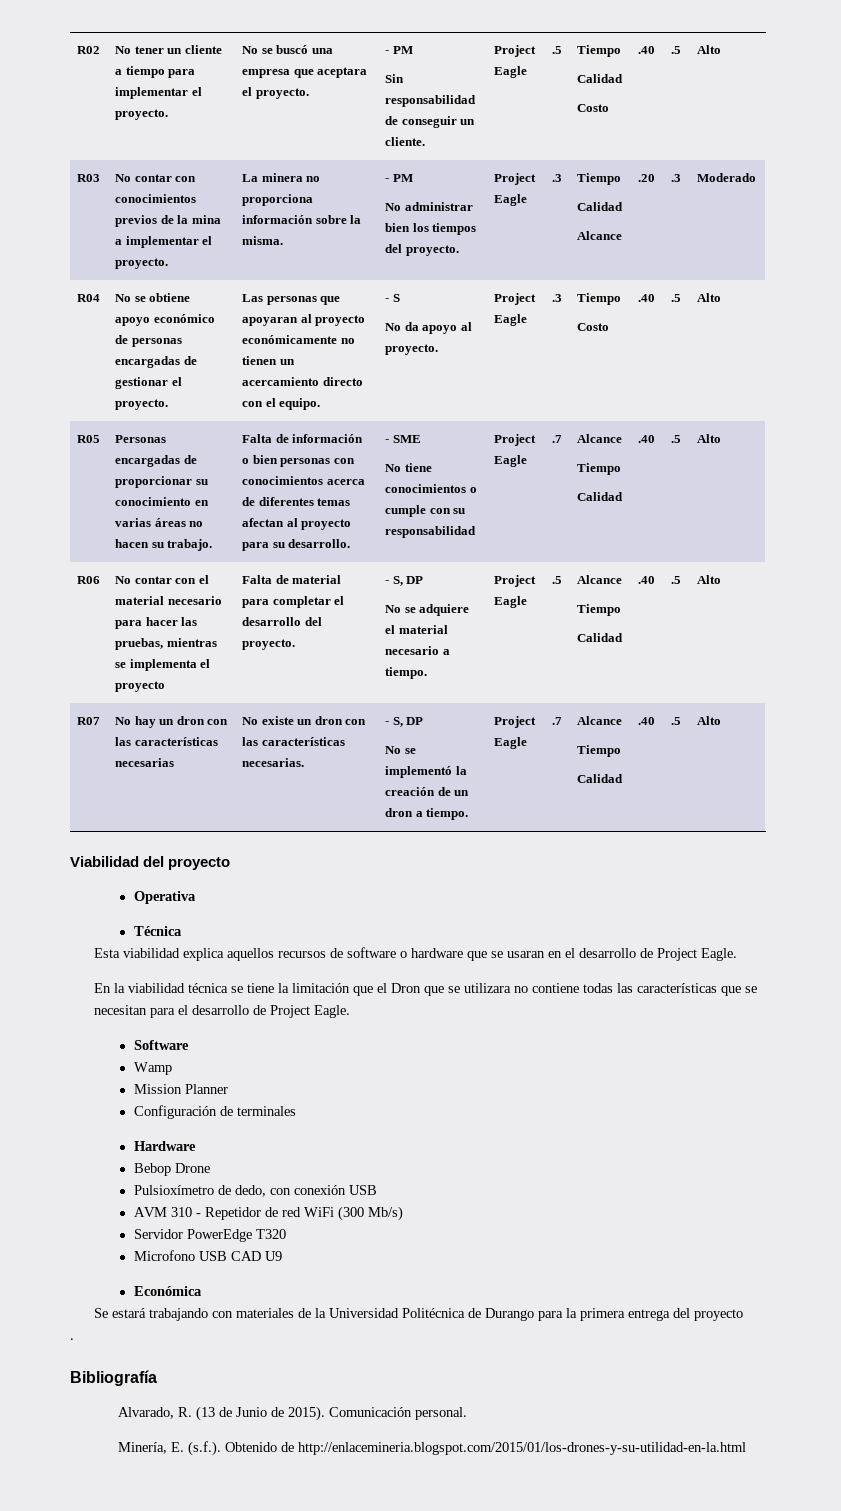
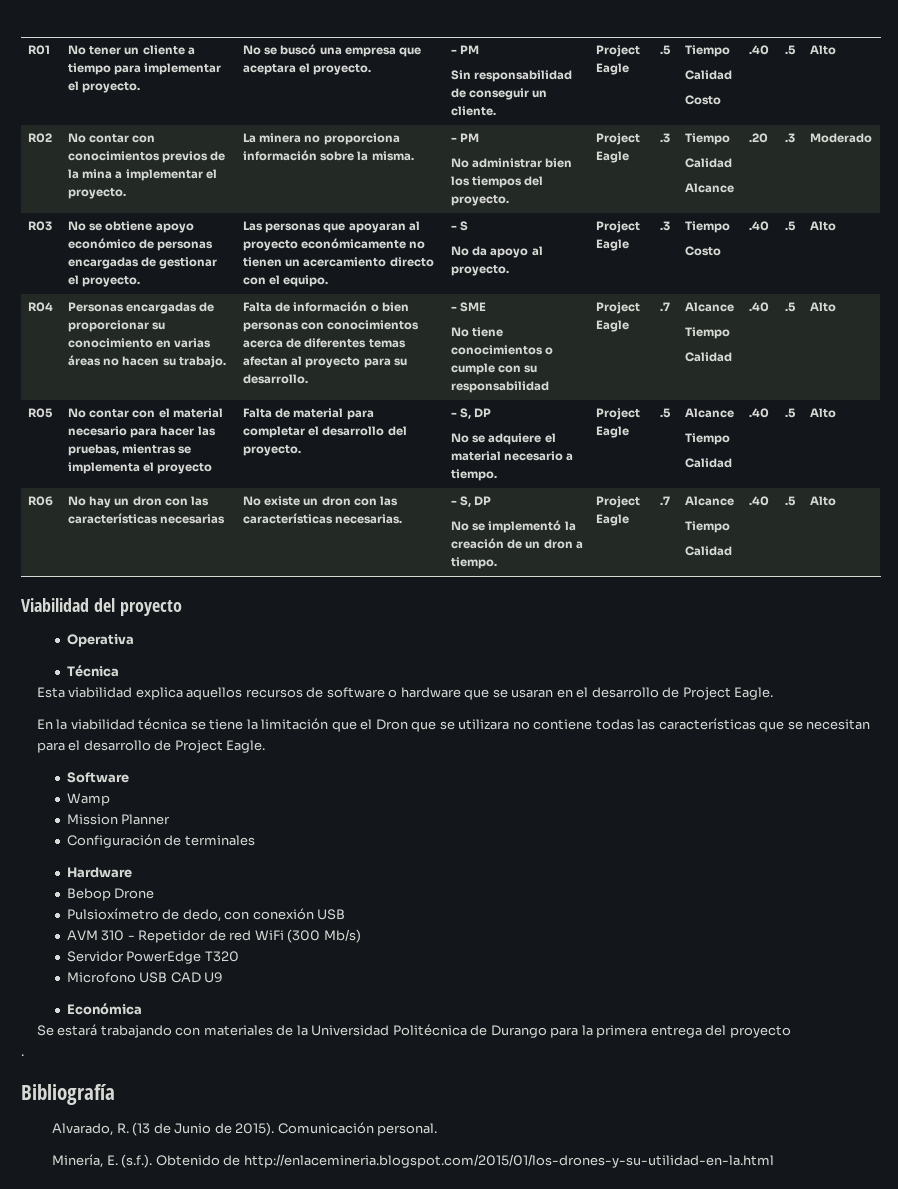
[77,46,101,54] R02 -> [28,45,51,55] R01
[77,174,101,182] R03 -> [28,133,53,143] R02
[77,294,101,302] R04 -> [28,221,53,231] R03
[77,435,101,443] R05 -> [28,302,54,312] R04
[77,576,101,584] R06 -> [28,408,54,418] R05
[77,717,101,725] R07 -> [28,496,54,506] R06

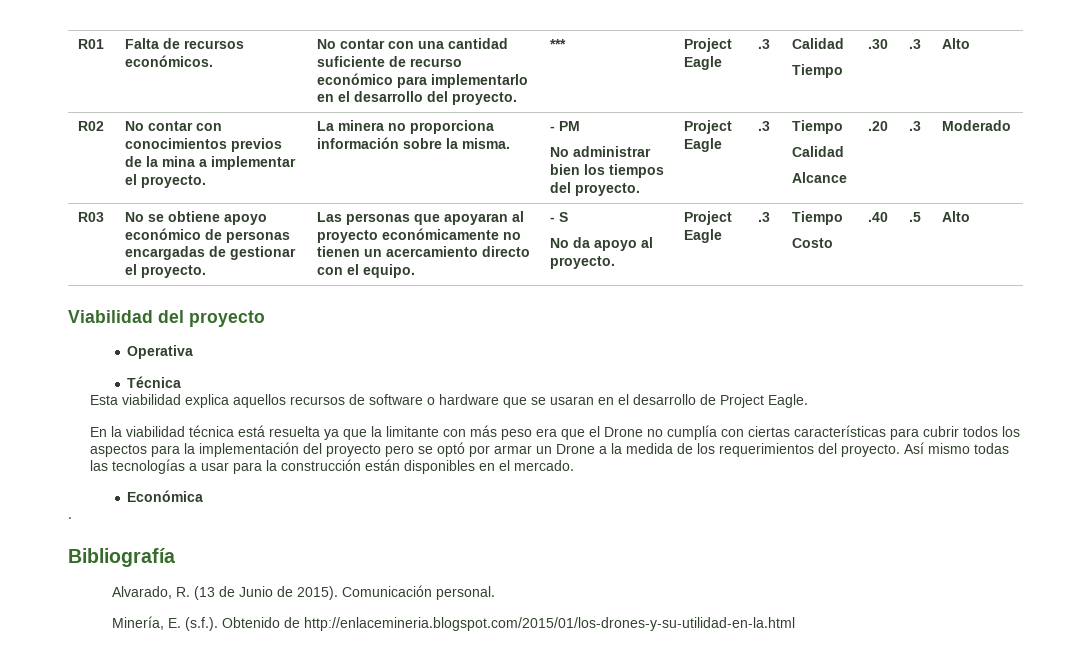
[68,45,195,55] [68,63,222,75] [68,81,141,93] [243,44,421,57] [243,63,372,75] [451,45,480,54] [451,70,573,82] [451,88,548,100] [451,106,497,116] [596,45,641,57] [596,63,630,75] [660,45,672,55] [685,45,731,57] [685,70,733,80] [685,95,722,105] [749,45,770,55] [785,45,797,55] No tener un cliente a tiempo para implementar el proyecto. | No se buscó una empresa que aceptara el proyecto. | - PM // Sin responsabilidad de conseguir un cliente. | Project Eagle | .5 | Tiempo // Calidad // Costo | .40 | .5 -> [125,38,245,49] [125,55,214,67] [317,38,509,49] [317,56,463,67] [317,73,529,88] [317,91,518,105] [550,39,567,49] [684,38,733,52] [684,56,723,70] [758,39,771,49] [792,38,845,49] [792,64,844,78] [868,39,889,49] [909,39,922,49] Falta de recursos económicos. | No contar con una cantidad suficiente de recurso económico para implementarlo en el desarrollo del proyecto. | *** | Project Eagle | .3 | Calidad // Tiempo | .30 | .3
[28,302,54,312] [68,302,215,314] [68,320,166,332] [68,338,212,348] [68,355,226,368] [243,301,409,312] [243,320,420,332] [243,338,406,348] [243,356,407,368] [243,374,309,384] [451,302,487,312] [451,327,504,337] [451,345,554,355] [451,363,538,375] [451,381,550,393] [596,302,641,314] [596,320,630,332] [660,302,671,311] [685,302,735,312] [685,327,731,339] [685,352,733,362] [749,302,770,312] [785,302,797,312] [810,302,837,312] [28,408,54,418] [68,408,223,418] [68,426,216,438] [68,444,192,456] [68,462,213,474] [243,408,374,420] [243,426,407,438] [243,445,302,456] [451,408,492,419] [451,433,556,445] [451,451,574,461] [451,469,498,481] [596,408,641,420] [596,426,630,438] [660,408,672,418] [685,408,735,418] [685,433,731,445] [685,458,733,468] [749,408,770,418] [785,408,797,418] [810,408,837,418] [28,496,54,506] [68,496,209,508] [68,513,226,524] [243,496,398,506] [243,513,403,524] [451,496,492,507] [451,520,576,533] [451,538,583,549] [451,557,498,569] [596,496,641,508] [596,514,630,526] [660,496,671,505] [685,496,735,506] [685,521,731,533] [685,546,733,556] [749,496,770,506] [785,496,797,506] [810,496,837,506] // R04 | Personas encargadas de proporcionar su conocimiento en varias áreas no hacen su trabajo. | Falta de información o bien personas con conocimientos acerca de diferentes temas afectan al proyecto para su desarrollo. | - SME // No tiene conocimientos o cumple con su responsabilidad | Project Eagle | .7 | Alcance // Tiempo // Calidad | .40 | .5 | Alto // R05 | No contar con el material necesario para hacer las pruebas, mientras se implementa el proyecto | Falta de material para completar el desarrollo del proyecto. | - S, DP // No se adquiere el material necesario a tiempo. | Project Eagle | .5 | Alcance // Tiempo // Calidad | .40 | .5 | Alto // R06 | No hay un dron con las características necesarias | No existe un dron con las características necesarias. | - S, DP // No se implementó la creación de un dron a tiempo. | Project Eagle | .7 | Alcance // Tiempo // Calidad | .40 | .5 | Alto -> (971, 216) none
[190,718,871,732] [36,740,266,753] [66,772,129,783] [66,793,110,806] [66,814,171,825] [66,834,255,848] [66,867,132,878] [66,888,155,901] [66,908,346,922] [66,929,361,943] [66,951,239,964] [66,972,224,983] [66,1003,142,1015] [36,1024,791,1038] se tiene la limitación que el Dron que se utilizara no contiene todas las características que se necesitan para el desarrollo de Project Eagle. // Software // Wamp // Mission Planner // Configuración de terminales // Hardware // Bebop Drone // Pulsioxímetro de dedo, con conexión USB // AVM 310 - Repetidor de red WiFi (300 Mb/s) // Servidor PowerEdge T320 // Microfono USB CAD U9 // Económica // Se estará trabajando con materiales de la Universidad Politécnica de Durango para la primera entrega del proyecto -> [237,425,1020,440] [89,442,1009,457] [89,459,574,474] [127,490,204,502] está resuelta ya que la limitante con más peso era que el Drone no cumplía con ciertas características para cubrir todos los aspectos para la implementación del proyecto pero se optó por armar un Drone a la medida de los requerimientos del proyecto. Así mismo todas las tecnologías a usar para la construcción están disponibles en el mercado. // Económica

